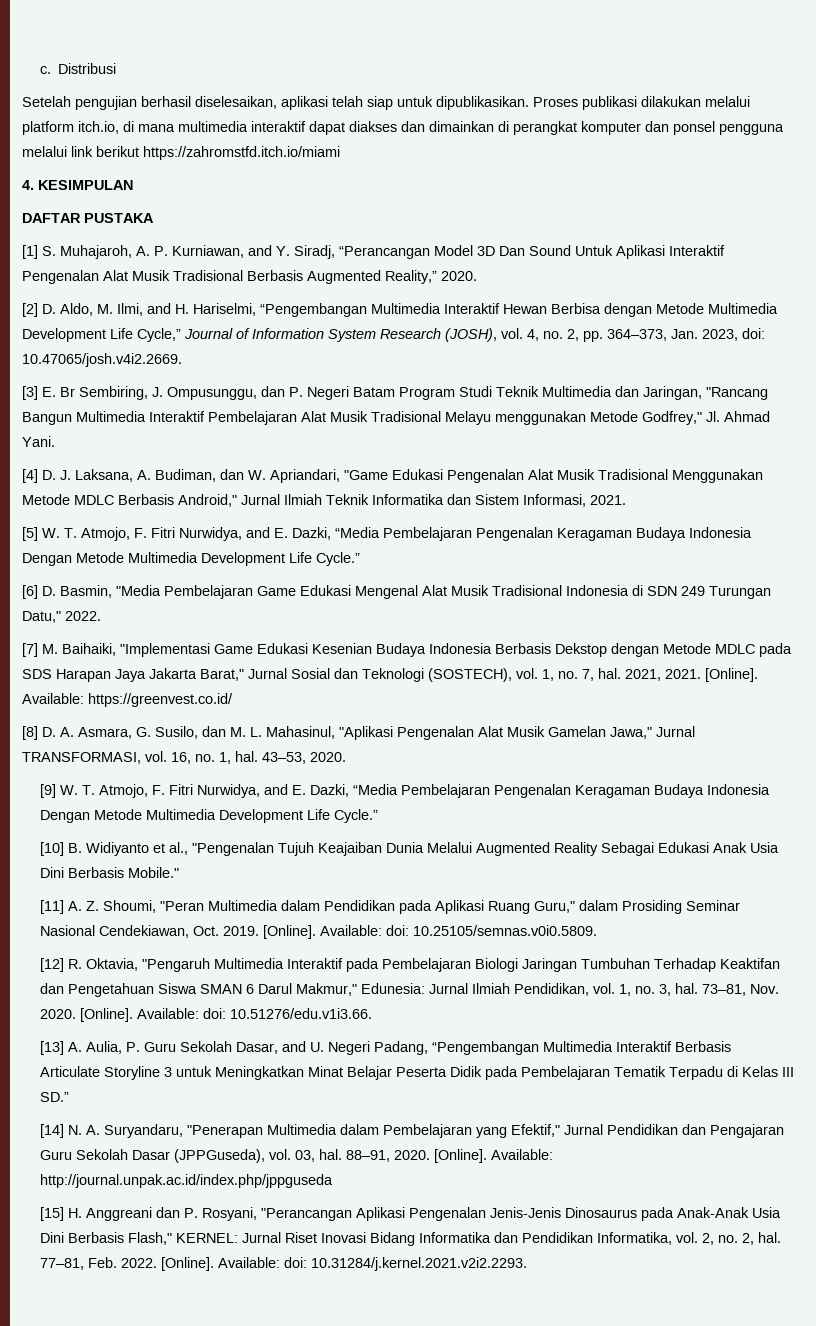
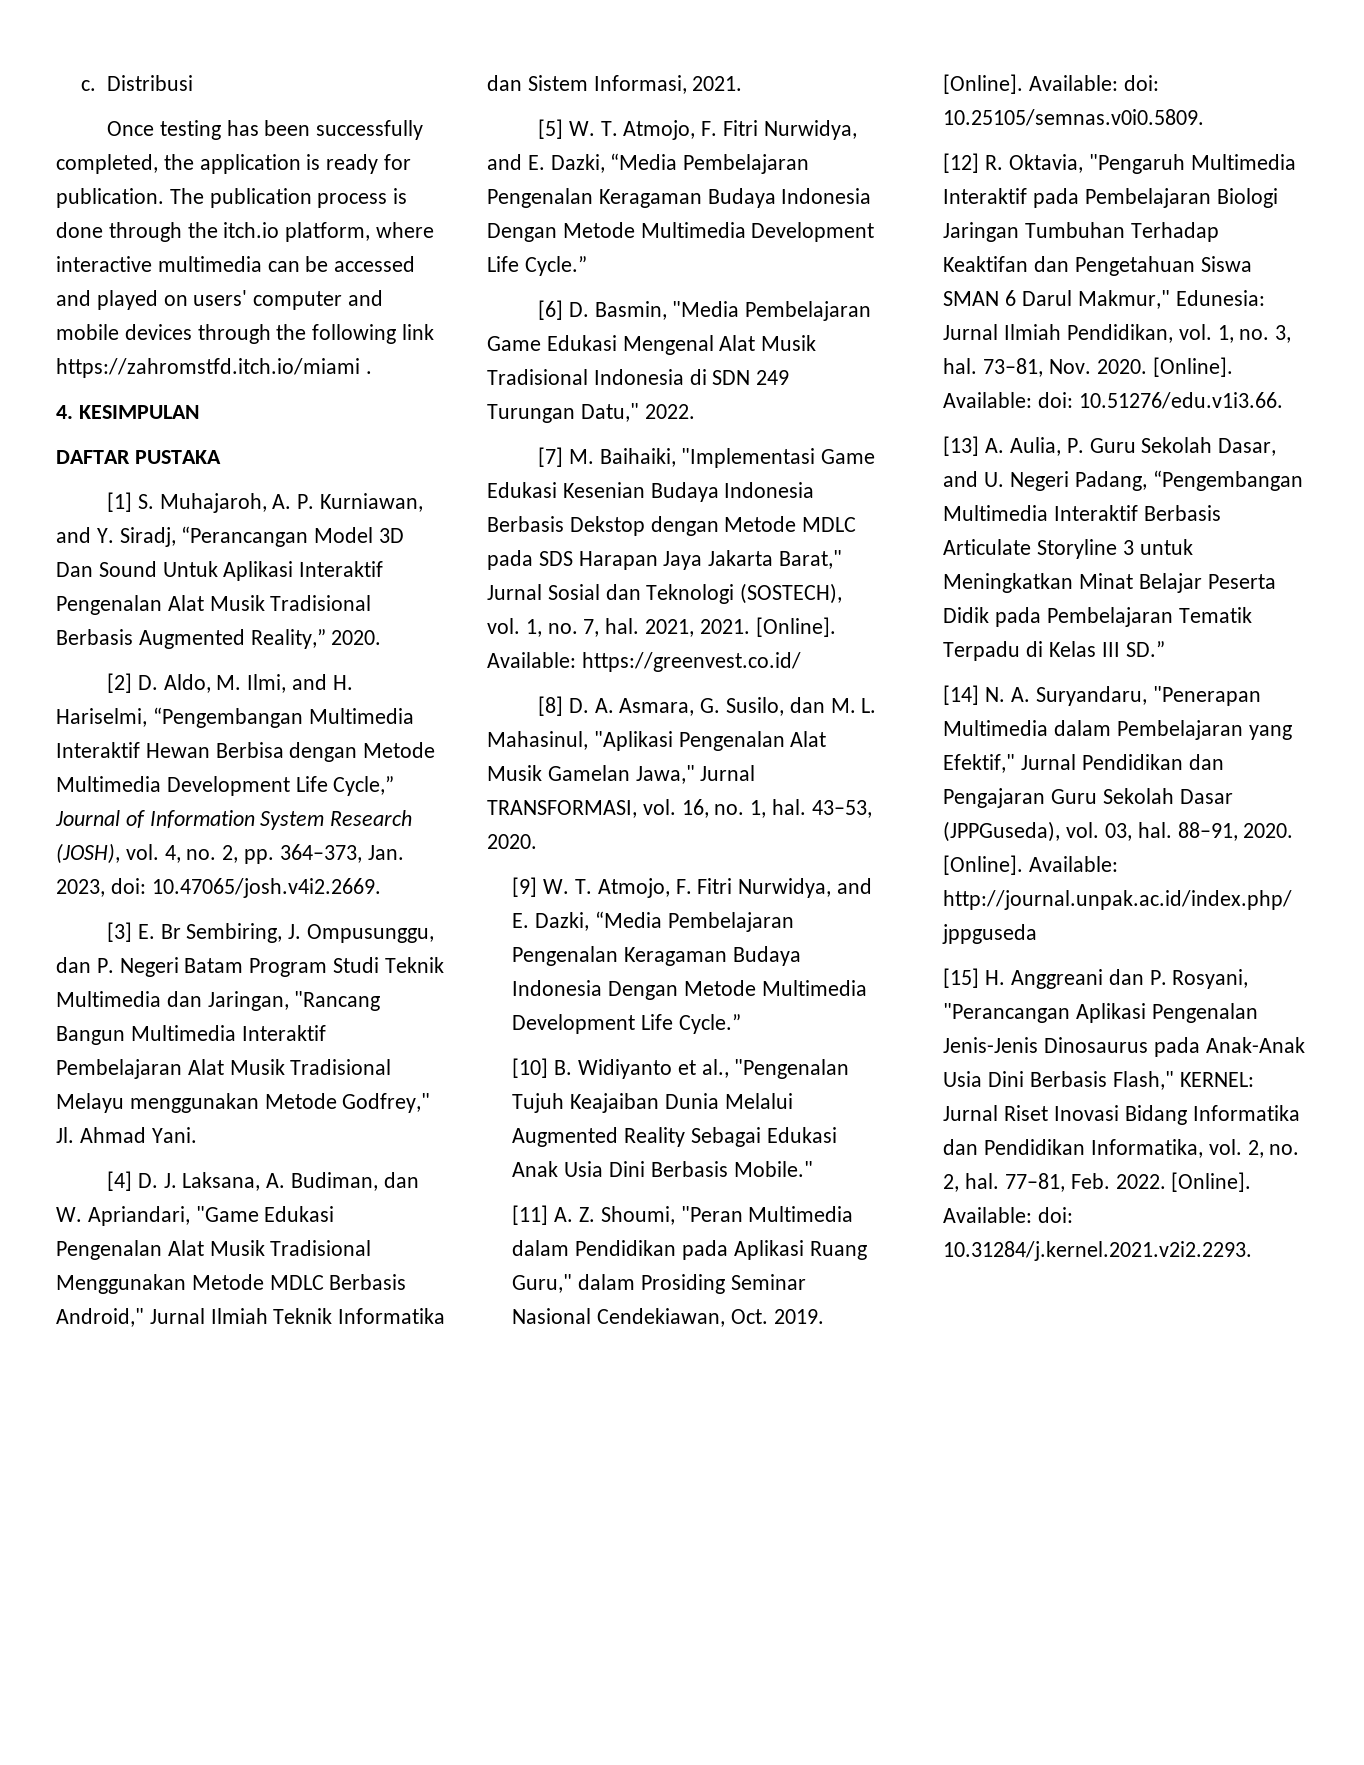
[22,96,750,110] [22,121,784,135] [22,146,139,157] Setelah pengujian berhasil diselesaikan, aplikasi telah siap untuk dipublikasikan. Proses publikasi dilakukan melalui platform itch.io, di mana multimedia interaktif dapat diakses dan dimainkan di perangkat komputer dan ponsel pengguna melalui link berikut -> [106,120,424,140] [56,154,412,174] [56,188,408,208] [56,222,435,242] [56,256,416,272] [56,290,384,310] [56,324,435,344] Once testing has been successfully completed, the application is ready for publication. The publication process is done through the itch.io platform, where interactive multimedia can be accessed and played on users' computer and mobile devices through the following link
(340, 153) none -> [365,371,372,374] .

